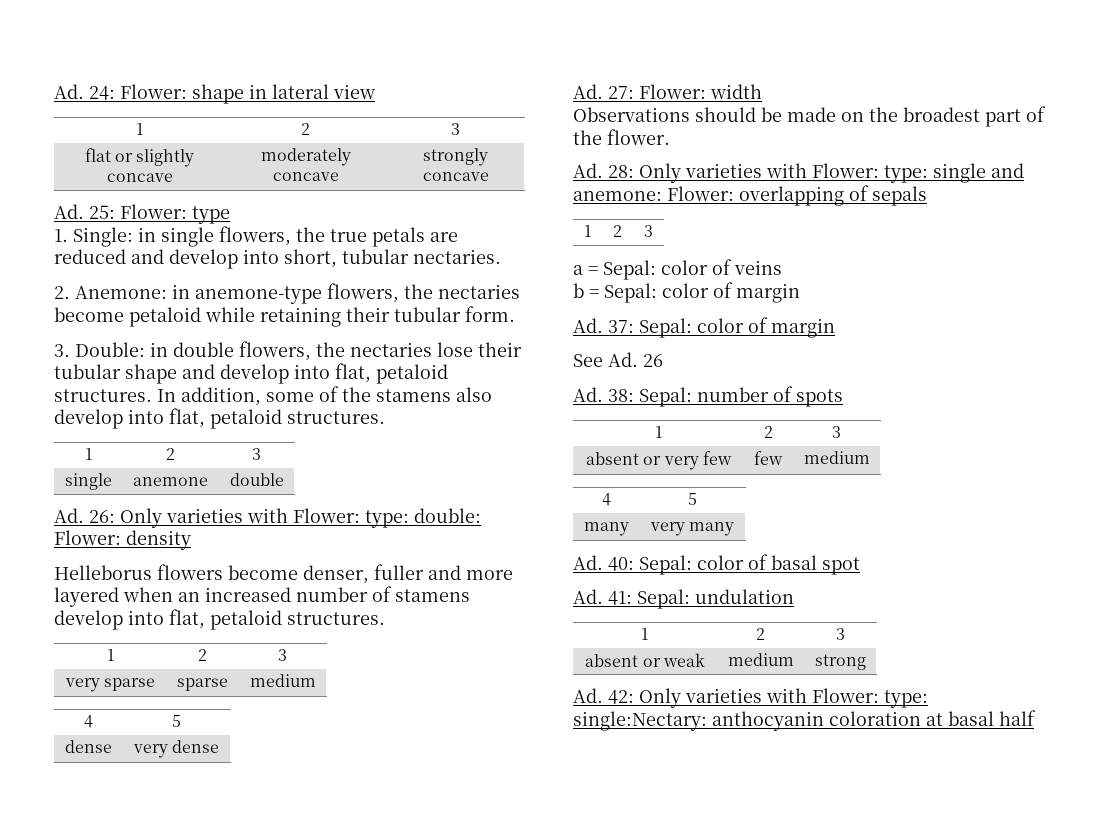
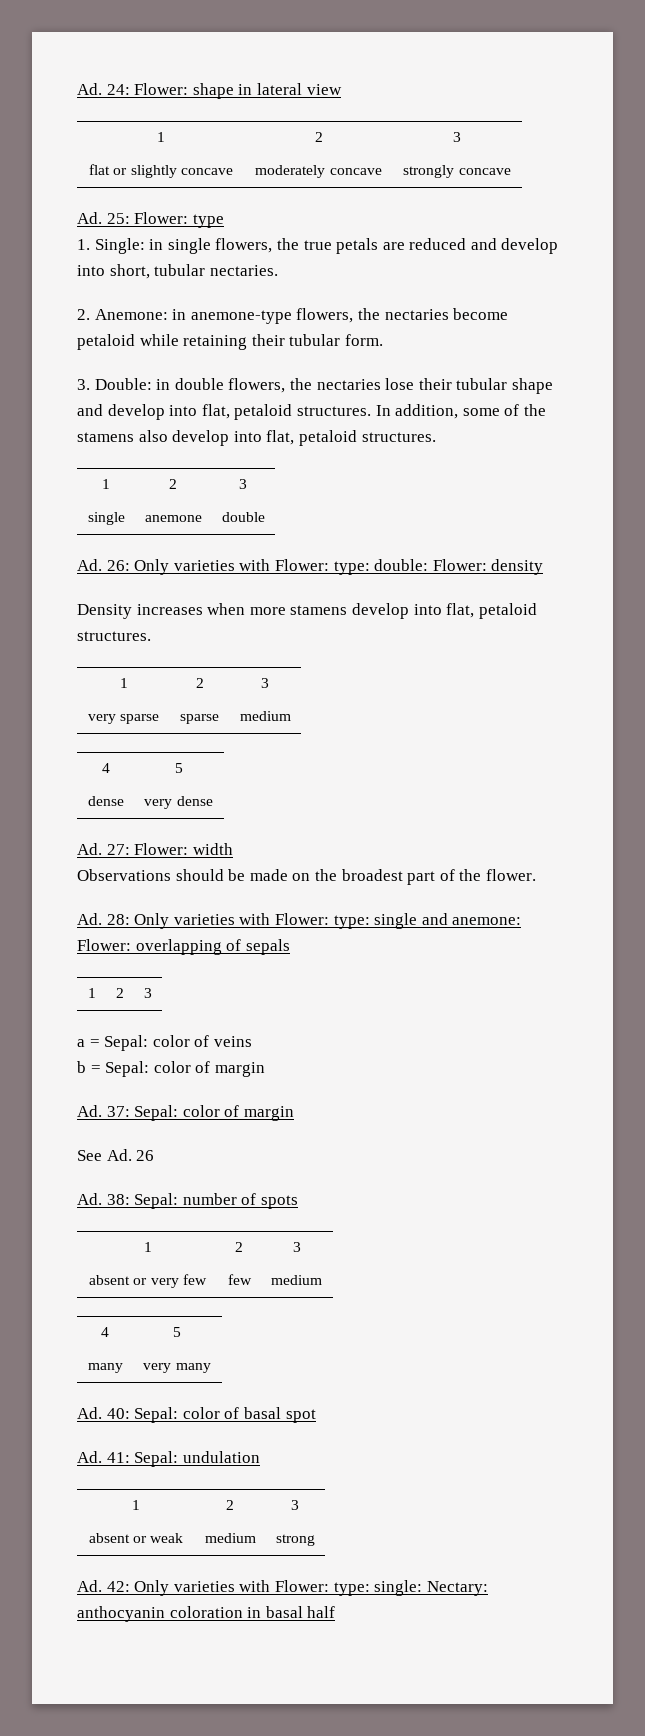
[54,564,513,584] [54,586,392,607] Helleborus flowers become denser, fuller and more layered when an increased number of -> [77,603,286,619] Density increases when more
[573,711,707,731] single:Nectary: -> [374,1580,488,1596] single: Nectary:
[926,713,943,726] at -> [247,1607,262,1618] in

